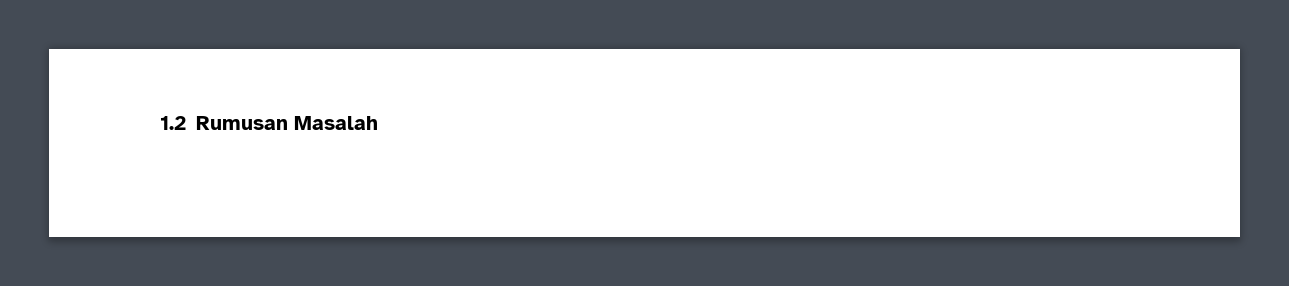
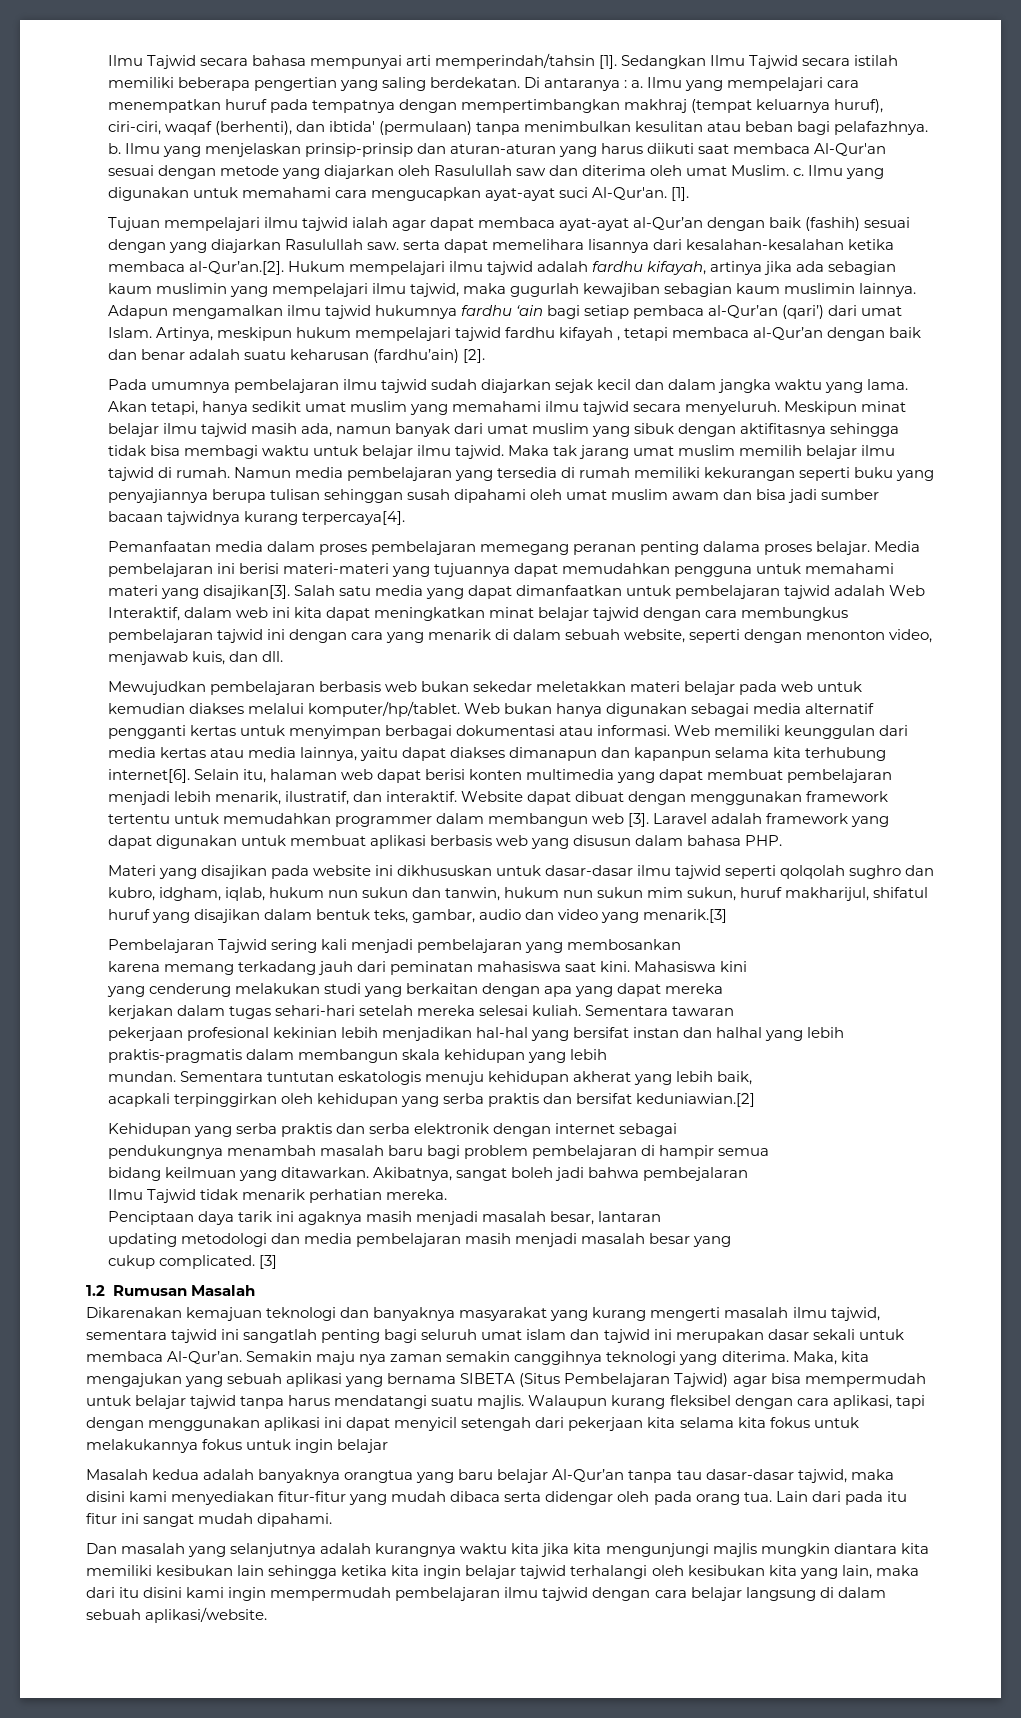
[160,116,379,130] 1.2 Rumusan Masalah -> [107,53,899,69] [107,77,860,91] [107,99,884,113] [107,121,929,135] [107,143,887,157] [107,165,885,179] [107,187,690,201] [107,217,911,231] [107,239,895,253] [107,261,897,275] [107,283,917,297] [107,305,903,319] [107,327,922,341] [107,349,486,363] [107,379,909,393] [107,401,907,415] [107,423,900,437] [107,445,896,459] [107,467,935,481] [107,489,880,503] [107,511,405,525] [107,541,921,555] [107,563,895,577] [107,585,926,599] [107,607,849,621] [107,629,933,643] [107,651,283,665] [107,681,863,695] [107,701,875,717] [107,725,909,739] [107,747,887,761] [107,769,893,783] [107,791,889,805] [107,813,890,827] [107,835,783,849] [107,865,935,879] [107,887,929,901] [107,909,728,923] [107,939,682,953] [107,961,748,975] [106,983,724,997] [107,1005,735,1019] [107,1027,845,1041] [107,1049,608,1063] [107,1071,753,1085] [107,1093,756,1107] [107,1123,678,1137] [107,1145,770,1159] [107,1167,749,1181] [107,1189,447,1203] [107,1211,662,1225] [107,1233,732,1247] [107,1255,277,1269] [86,1285,255,1296] [86,1307,880,1321] [86,1329,904,1343] [86,1351,869,1365] [86,1373,926,1387] [86,1395,925,1409] [86,1417,859,1431] [86,1439,389,1453] [86,1469,894,1483] [86,1491,907,1505] [86,1513,333,1527] [86,1543,929,1557] [86,1565,919,1579] [86,1587,886,1601] [86,1607,268,1623] Ilmu Tajwid secara bahasa mempunyai arti memperindah/tahsin [1]. Sedangkan Ilmu Tajwid secara istilah memiliki beberapa pengertian yang saling berdekatan. Di antaranya : a. Ilmu yang mempelajari cara menempatkan huruf pada tempatnya dengan mempertimbangkan makhraj (tempat keluarnya huruf), ciri-ciri, waqaf (berhenti), dan ibtida' (permulaan) tanpa menimbulkan kesulitan atau beban bagi pelafazhnya. b. Ilmu yang menjelaskan prinsip-prinsip dan aturan-aturan yang harus diikuti saat membaca Al-Qur'an sesuai dengan metode yang diajarkan oleh Rasulullah saw dan diterima oleh umat Muslim. c. Ilmu yang digunakan untuk memahami cara mengucapkan ayat-ayat suci Al-Qur'an. [1]. // Tujuan mempelajari ilmu tajwid ialah agar dapat membaca ayat-ayat al-Qur’an dengan baik (fashih) sesuai dengan yang diajarkan Rasulullah saw. serta dapat memelihara lisannya dari kesalahan-kesalahan ketika membaca al-Qur’an.[2]. Hukum mempelajari ilmu tajwid adalah fardhu kifayah, artinya jika ada sebagian kaum muslimin yang mempelajari ilmu tajwid, maka gugurlah kewajiban sebagian kaum muslimin lainnya. Adapun mengamalkan ilmu tajwid hukumnya fardhu ‘ain bagi setiap pembaca al-Qur’an (qari’) dari umat Islam. Artinya, meskipun hukum mempelajari tajwid fardhu kifayah , tetapi membaca al-Qur’an dengan baik dan benar adalah suatu keharusan (fardhu’ain) [2]. // Pada umumnya pembelajaran ilmu tajwid sudah diajarkan sejak kecil dan dalam jangka waktu yang lama. Akan tetapi, hanya sedikit umat muslim yang memahami ilmu tajwid secara menyeluruh. Meskipun minat belajar ilmu tajwid masih ada, namun banyak dari umat muslim yang sibuk dengan aktifitasnya sehingga tidak bisa membagi waktu untuk belajar ilmu tajwid. Maka tak jarang umat muslim memilih belajar ilmu tajwid di rumah. Namun media pembelajaran yang tersedia di rumah memiliki kekurangan seperti buku yang penyajiannya berupa tulisan sehinggan susah dipahami oleh umat muslim awam dan bisa jadi sumber bacaan tajwidnya kurang terpercaya[4]. // Pemanfaatan media dalam proses pembelajaran memegang peranan penting dalama proses belajar. Media pembelajaran ini berisi materi-materi yang tujuannya dapat memudahkan pengguna untuk memahami materi yang disajikan[3]. Salah satu media yang dapat dimanfaatkan untuk pembelajaran tajwid adalah Web Interaktif, dalam web ini kita dapat meningkatkan minat belajar tajwid dengan cara membungkus pembelajaran tajwid ini dengan cara yang menarik di dalam sebuah website, seperti dengan menonton video, menjawab kuis, dan dll. // Mewujudkan pembelajaran berbasis web bukan sekedar meletakkan materi belajar pada web untuk kemudian diakses melalui komputer/hp/tablet. Web bukan hanya digunakan sebagai media alternatif pengganti kertas untuk menyimpan berbagai dokumentasi atau informasi. Web memiliki keunggulan dari media kertas atau media lainnya, yaitu dapat diakses dimanapun dan kapanpun selama kita terhubung internet[6]. Selain itu, halaman web dapat berisi konten multimedia yang dapat membuat pembelajaran menjadi lebih menarik, ilustratif, dan interaktif. Website dapat dibuat dengan menggunakan framework tertentu untuk memudahkan programmer dalam membangun web [3]. Laravel adalah framework yang dapat digunakan untuk membuat aplikasi berbasis web yang disusun dalam bahasa PHP. // Materi yang disajikan pada website ini dikhususkan untuk dasar-dasar ilmu tajwid seperti qolqolah sughro dan kubro, idgham, iqlab, hukum nun sukun dan tanwin, hukum nun sukun mim sukun, huruf makharijul, shifatul huruf yang disajikan dalam bentuk teks, gambar, audio dan video yang menarik.[3] // Pembelajaran Tajwid sering kali menjadi pembelajaran yang membosankan // karena memang terkadang jauh dari peminatan mahasiswa saat kini. Mahasiswa kini // yang cenderung melakukan studi yang berkaitan dengan apa yang dapat mereka // kerjakan dalam tugas sehari-hari setelah mereka selesai kuliah. Sementara tawaran // pekerjaan profesional kekinian lebih menjadikan hal-hal yang bersifat instan dan halhal yang lebih praktis-pragmatis dalam membangun skala kehidupan yang lebih // mundan. Sementara tuntutan eskatologis menuju kehidupan akherat yang lebih baik, // acapkali terpinggirkan oleh kehidupan yang serba praktis dan bersifat keduniawian.[2] // Kehidupan yang serba praktis dan serba elektronik dengan internet sebagai // pendukungnya menambah masalah baru bagi problem pembelajaran di hampir semua // bidang keilmuan yang ditawarkan. Akibatnya, sangat boleh jadi bahwa pembejalaran // Ilmu Tajwid tidak menarik perhatian mereka. // Penciptaan daya tarik ini agaknya masih menjadi masalah besar, lantaran // updating metodologi dan media pembelajaran masih menjadi masalah besar yang // cukup complicated. [3] // 1.2 Rumusan Masalah // Dikarenakan kemajuan teknologi dan banyaknya masyarakat yang kurang mengerti masalah ilmu tajwid, sementara tajwid ini sangatlah penting bagi seluruh umat islam dan tajwid ini merupakan dasar sekali untuk membaca Al-Qur’an. Semakin maju nya zaman semakin canggihnya teknologi yang diterima. Maka, kita mengajukan yang sebuah aplikasi yang bernama SIBETA (Situs Pembelajaran Tajwid) agar bisa mempermudah untuk belajar tajwid tanpa harus mendatangi suatu majlis. Walaupun kurang fleksibel dengan cara aplikasi, tapi dengan menggunakan aplikasi ini dapat menyicil setengah dari pekerjaan kita selama kita fokus untuk melakukannya fokus untuk ingin belajar // Masalah kedua adalah banyaknya orangtua yang baru belajar Al-Qur’an tanpa tau dasar-dasar tajwid, maka disini kami menyediakan fitur-fitur yang mudah dibaca serta didengar oleh pada orang tua. Lain dari pada itu fitur ini sangat mudah dipahami. // Dan masalah yang selanjutnya adalah kurangnya waktu kita jika kita mengunjungi majlis mungkin diantara kita memiliki kesibukan lain sehingga ketika kita ingin belajar tajwid terhalangi oleh kesibukan kita yang lain, maka dari itu disini kami ingin mempermudah pembelajaran ilmu tajwid dengan cara belajar langsung di dalam sebuah aplikasi/website.

